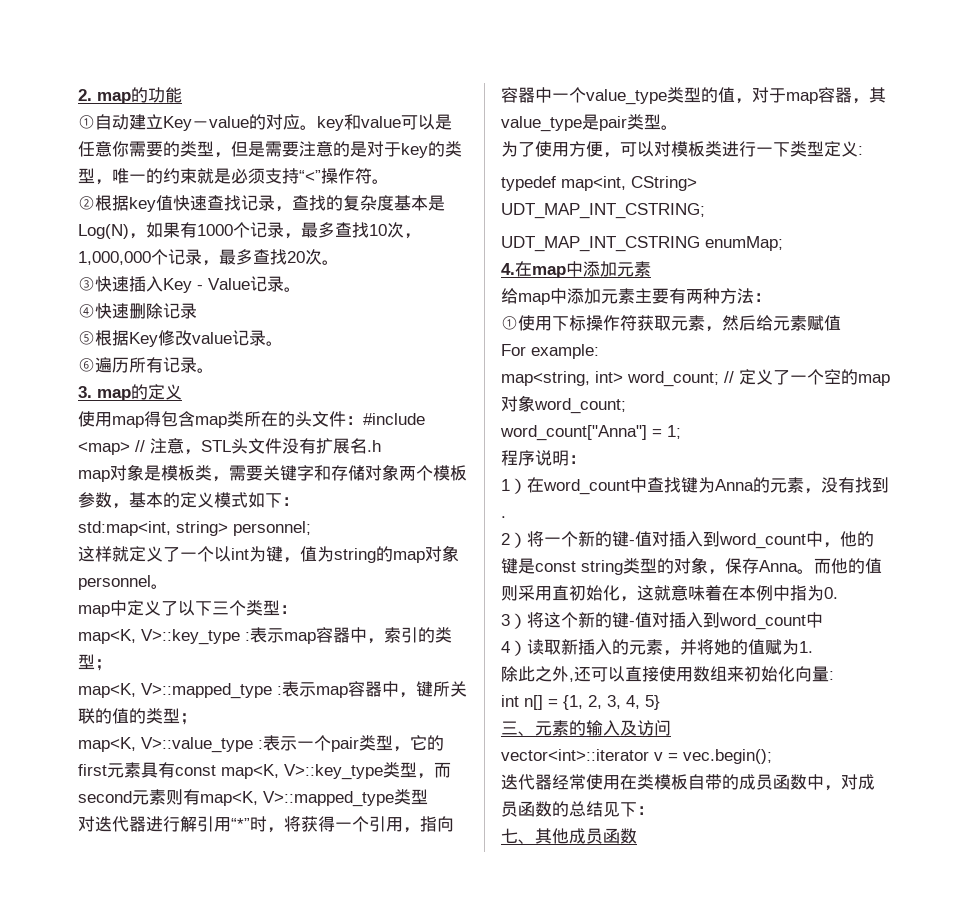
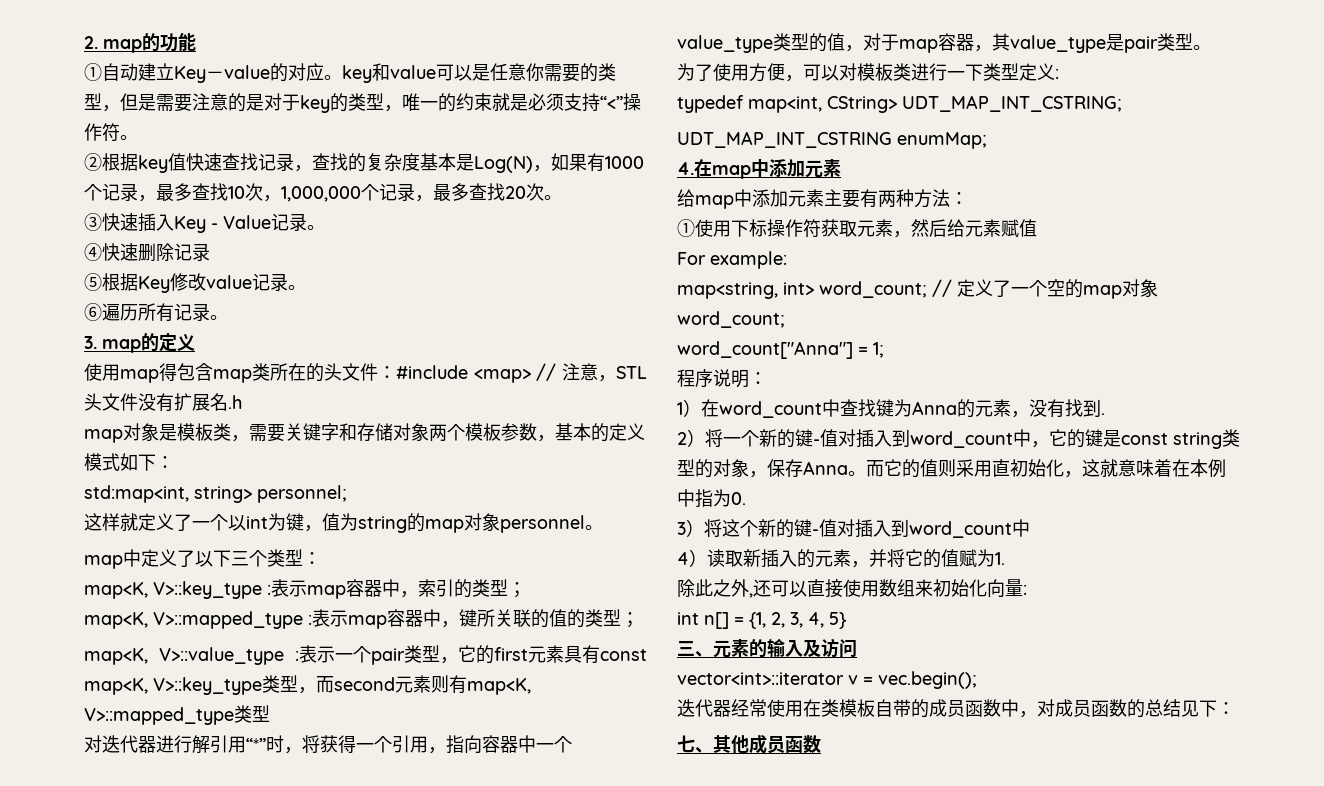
[840,531,857,547] 他 -> [1049,429,1067,446] 它
[831,558,848,574] 他 -> [884,459,902,476] 它
[714,639,731,655] 她 -> [905,549,923,566] 它

